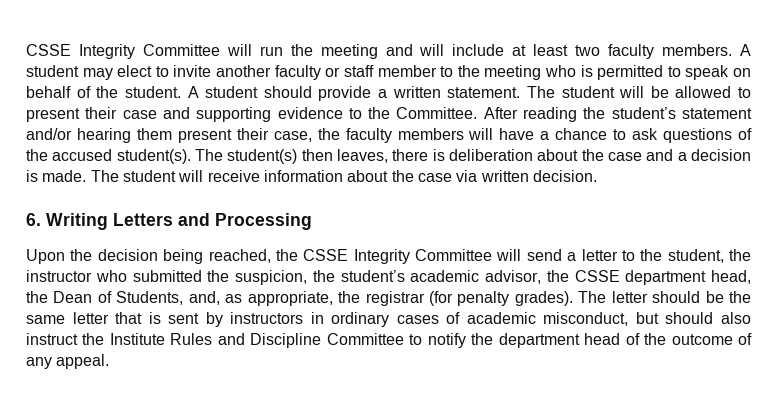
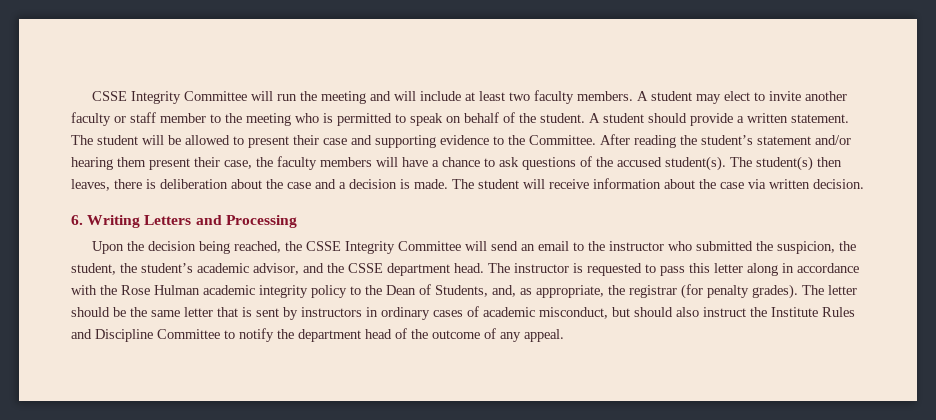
[567,249,724,263] a letter to the student, -> [520,241,584,251] an email to
(335, 276) none -> [71,263,137,275] student, the
(541, 277) none -> [303,263,324,273] and
[711,270,751,284] head, -> [454,263,859,276] [71,285,361,298] head. The instructor is requested to pass this letter along in accordance with the Rose Hulman academic integrity policy to

